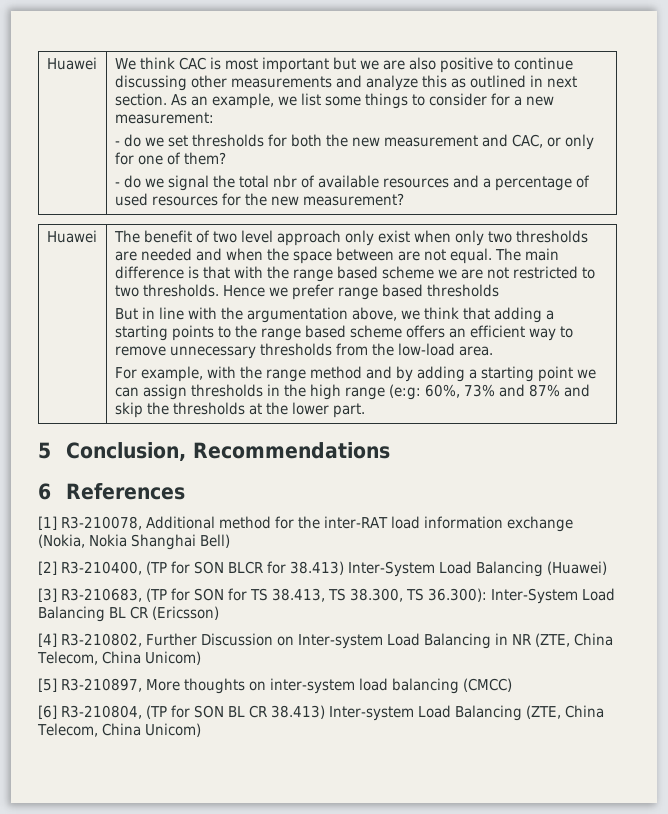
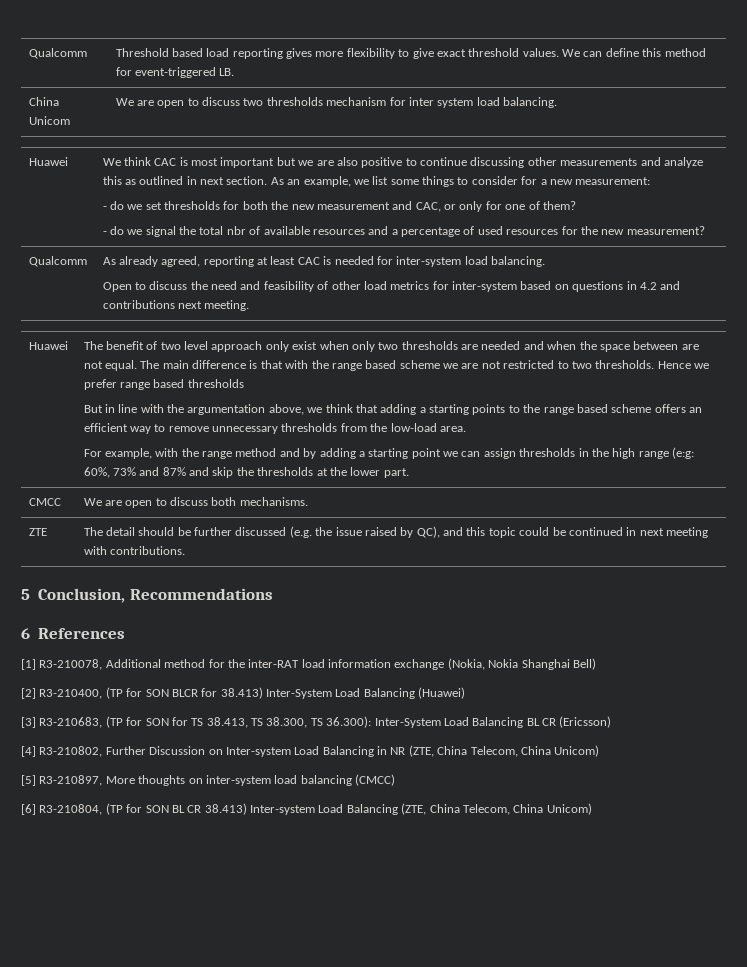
(46, 63) none -> [28,48,87,59] [115,48,706,59] [115,67,235,78] [28,97,59,106] [28,116,70,125] [115,97,558,108] Qualcomm | Threshold based load reporting gives more flexibility to give exact threshold values. We can define this method for event-triggered LB. // China Unicom | We are open to discuss two thresholds mechanism for inter system load balancing. //
(404, 199) none -> [28,256,87,267] [102,256,546,267] [102,281,681,292] [102,300,250,311] // Qualcomm | As already agreed, reporting at least CAC is needed for inter-system load balancing. // Open to discuss the need and feasibility of other load metrics for inter-system based on questions in 4.2 and contributions next meeting.
(365, 410) none -> [28,498,61,506] [83,497,308,508] [28,528,47,536] [83,526,709,538] [83,546,185,555] // CMCC | We are open to discuss both mechanisms. // ZTE | The detail should be further discussed (e.g. the issue raised by QC), and this topic could be continued in next meeting with contributions.

